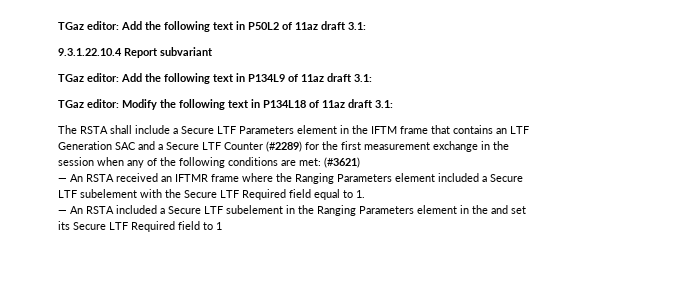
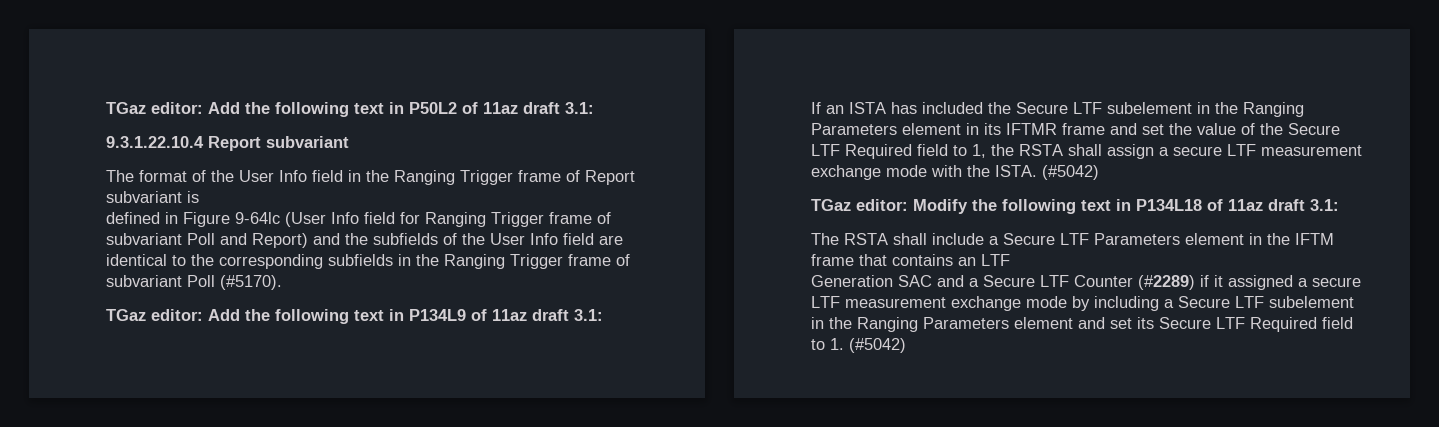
(213, 51) none -> [106,170,635,185] [106,191,199,203] [106,212,611,227] [106,233,623,248] [106,254,630,269] [106,275,282,290] // The format of the User Info field in the Ranging Trigger frame of Report subvariant is // defined in Figure 9-64lc (User Info field for Ranging Trigger frame of subvariant Poll and Report) and the subfields of the User Info field are identical to the corresponding subfields in the Ranging Trigger frame of subvariant Poll (#5170).
(372, 78) none -> [811,102,1304,117] [811,123,1340,135] [811,144,1362,159] [811,165,1099,180] // If an ISTA has included the Secure LTF subelement in the Ranging Parameters element in its IFTMR frame and set the value of the Secure LTF Required field to 1, the RSTA shall assign a secure LTF measurement exchange mode with the ISTA. (#5042)
[305,141,509,152] [58,157,360,168] [58,173,523,184] [58,189,365,200] [58,205,157,214] for the first measurement exchange in the // session when any of the following conditions are met: (#3621) // — An RSTA received an IFTMR frame where the Ranging Parameters element included a Secure // LTF subelement with the Secure LTF Required field equal to 1. // — An RSTA included -> [1200,275,1361,290] [811,296,1159,311] if it assigned a secure LTF measurement exchange mode by including
[460,205,526,214] in the and set // -> [1078,317,1132,329] and set
[216,222,222,230] 1 -> [830,338,906,353] 1. (#5042)

